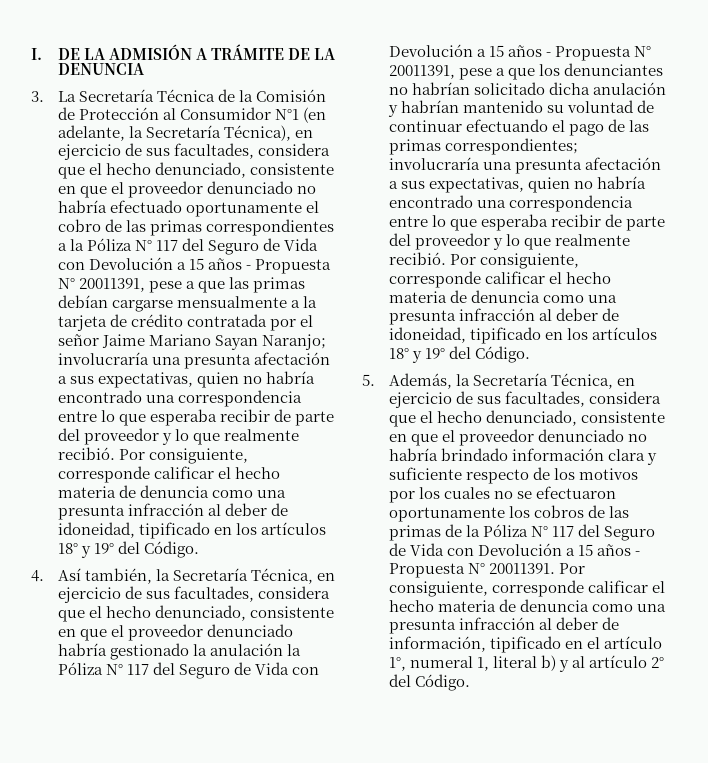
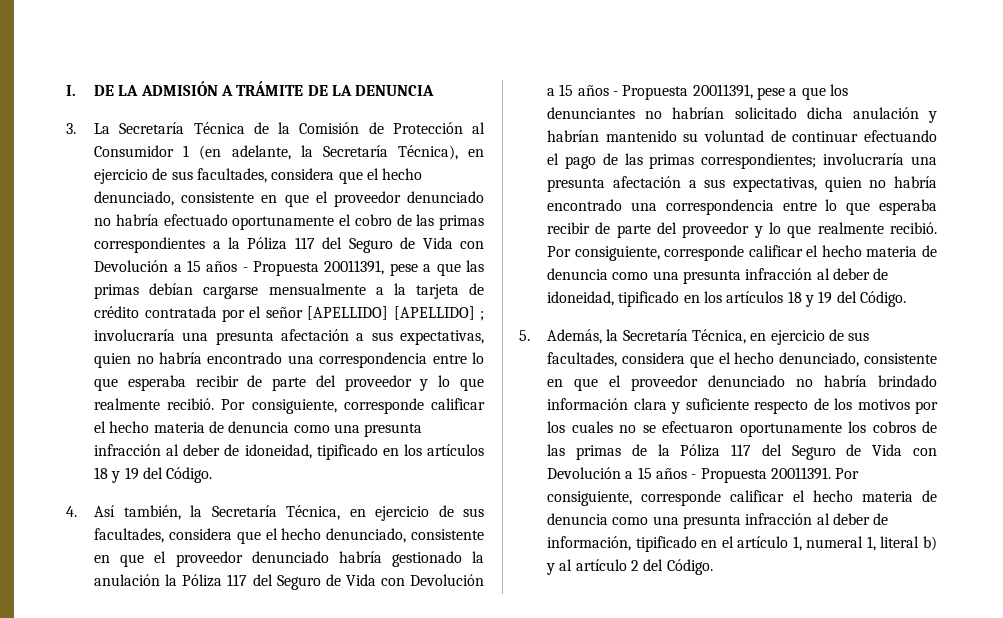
[274,109,299,120] N°1 -> [183,145,190,157] 1
[134,240,152,251] N° -> (288, 243) none
[57,278,75,289] N° -> (320, 268) none
[101,334,326,350] Jaime Mariano Sayan Naranjo; -> [307,306,484,321] [APELLIDO] [APELLIDO] ;
[57,543,114,558] 18° y 19° -> [94,467,139,483] 18 y 19
[105,664,123,675] N° -> (223, 580) none
[633,46,651,57] N° -> (689, 92) none
[388,348,445,363] 18° y 19° -> [787,291,833,307] 18 y 19
[530,526,548,537] N° -> (721, 450) none
[467,563,485,574] N° -> (767, 475) none
[388,657,406,671] 1°, -> [792,536,802,551] 1,
[651,657,665,668] 2° -> [631,560,640,571] 2

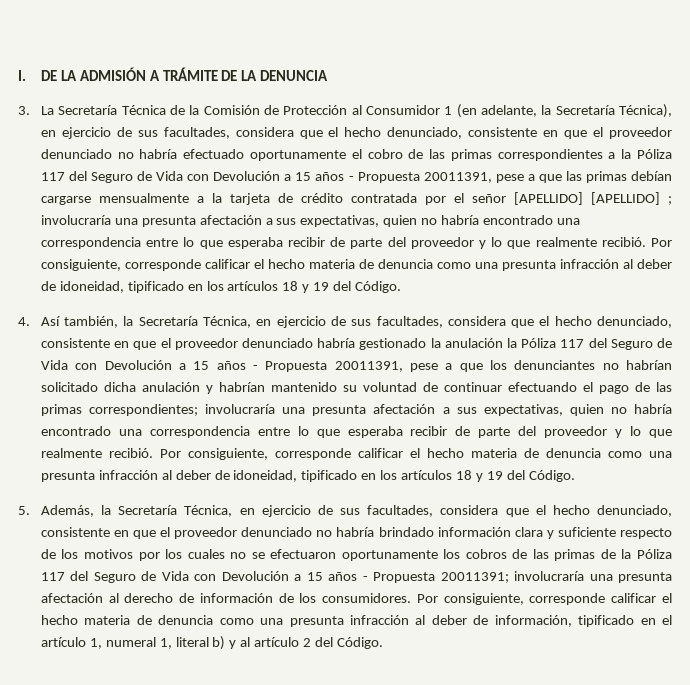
[771,467,832,480] 20011391. -> [440,571,672,583] [40,593,412,603] 20011391; involucraría una presunta afectación al derecho de información de los consumidores.

